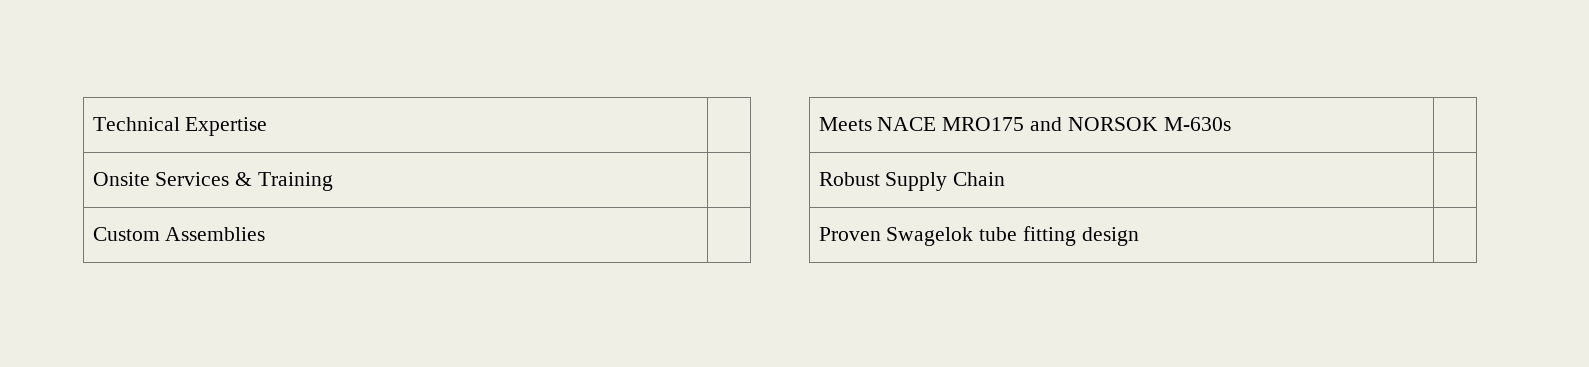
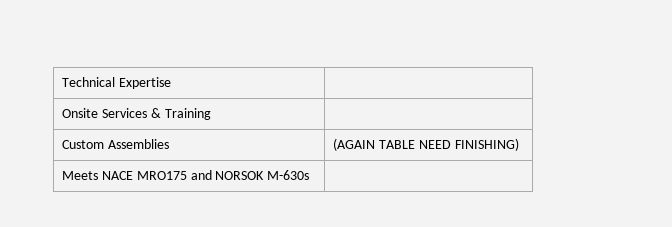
(266, 234) none -> [333,138,519,151] (AGAIN TABLE NEED FINISHING)
[818,172,1006,191] [818,226,1139,246] // Robust Supply Chain | // Proven Swagelok tube fitting design | -> (310, 175) none

